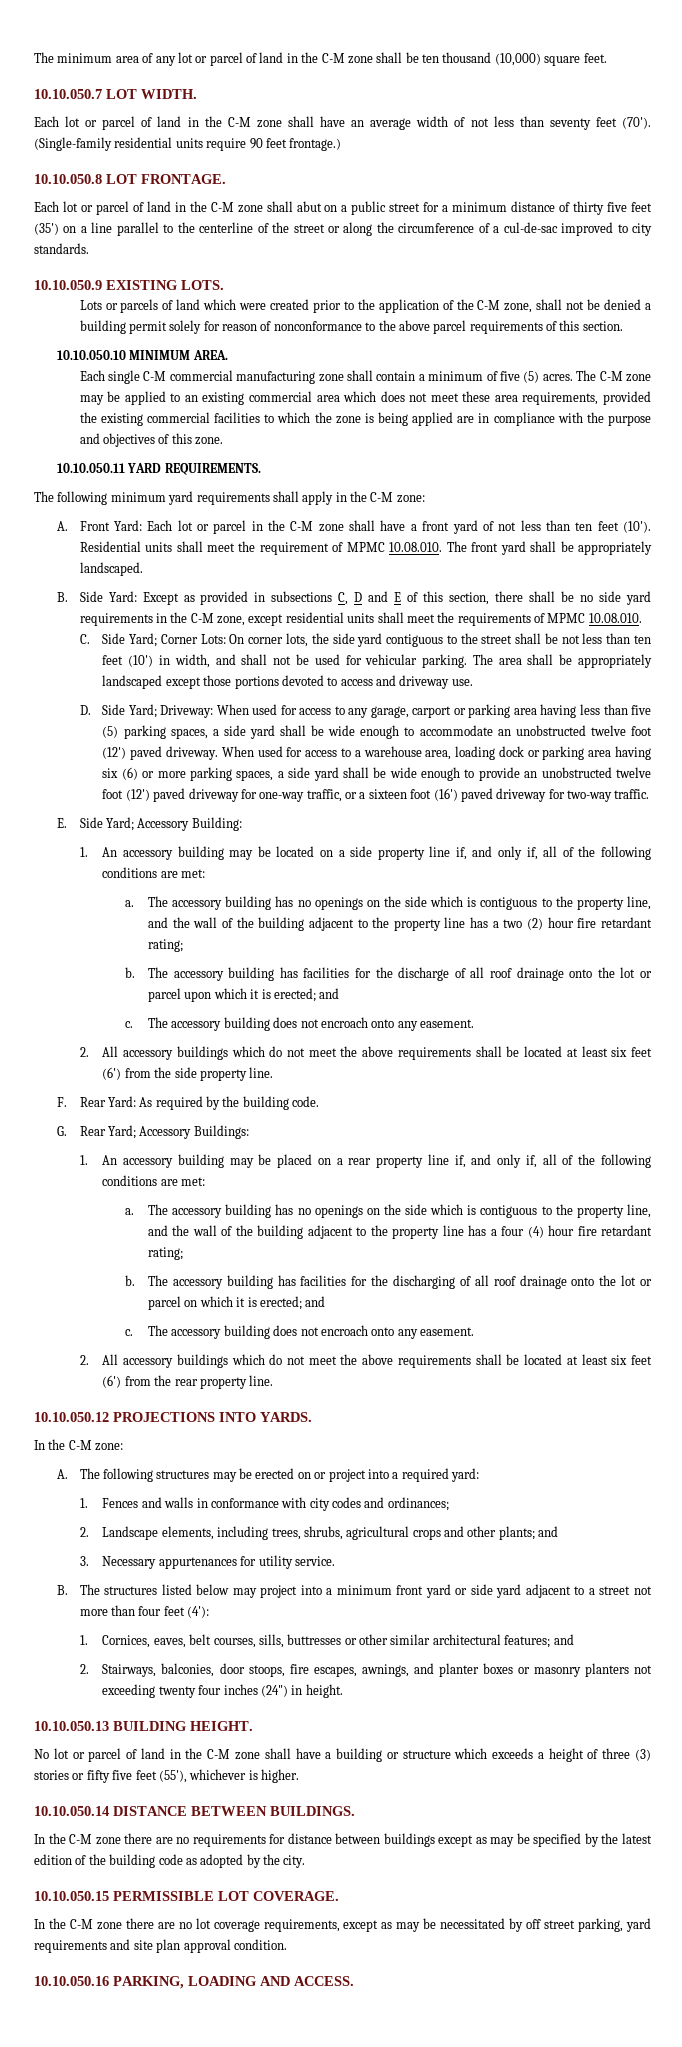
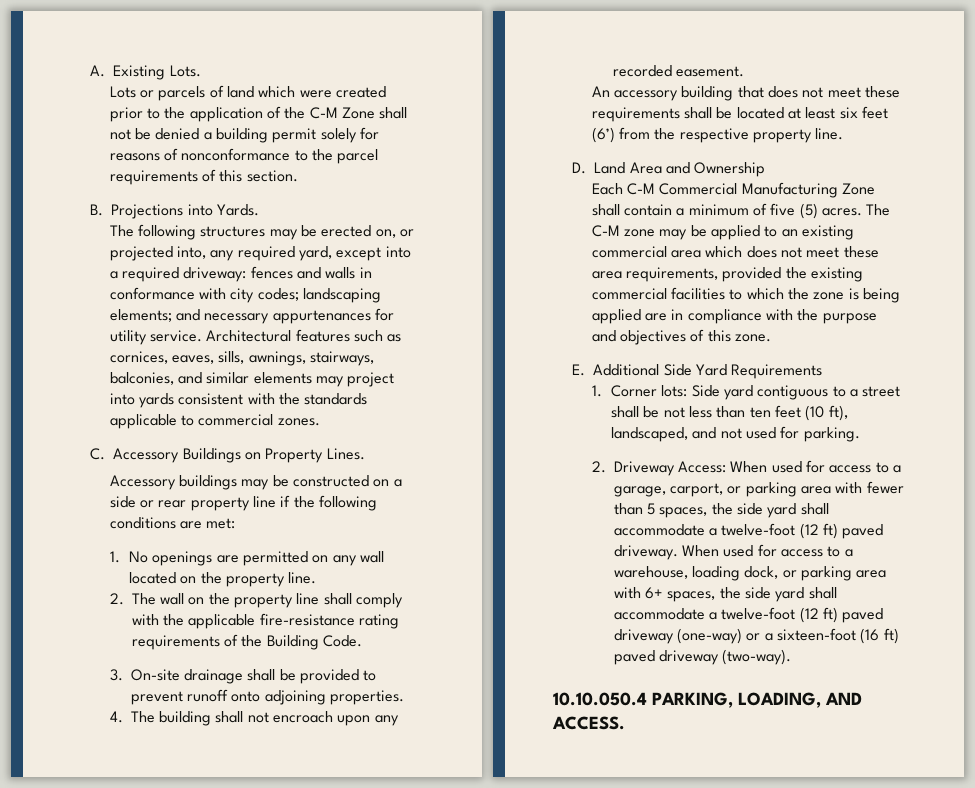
[34,52,607,66] [34,89,197,99] [34,116,651,130] [34,137,342,151] [34,174,226,184] [34,201,652,215] [34,222,652,236] [34,243,89,254] [34,280,224,290] The minimum area of any lot or parcel of land in the C-M zone shall be ten thousand (10,000) square feet. // 10.10.050.7 LOT WIDTH. // Each lot or parcel of land in the C-M zone shall have an average width of not less than seventy feet (70'). (Single-family residential units require 90 feet frontage.) // 10.10.050.8 LOT FRONTAGE. // Each lot or parcel of land in the C-M zone shall abut on a public street for a minimum distance of thirty five feet (35') on a line parallel to the centerline of the street or along the circumference of a cul-de-sac improved to city standards. // 10.10.050.9 EXISTING LOTS. -> [90,65,201,80] A. Existing Lots.
[504,303,533,313] zone, -> [341,107,375,119] Zone
[222,324,258,331] reason -> [109,153,160,161] reasons
[398,320,430,331] above -> (333, 155) none
[56,350,228,360] [79,370,344,384] 10.10.050.10 MINIMUM AREA. // Each single C-M commercial manufacturing zone -> [90,204,259,219] [109,224,414,240] [109,246,411,261] [109,266,372,282] [109,287,381,303] [109,308,394,324] [109,329,402,345] [109,351,374,366] [109,372,395,387] [109,393,368,408] [109,414,320,429] [90,448,365,463] [109,475,402,490] [109,495,377,511] [109,517,236,529] [109,551,384,566] [129,572,317,587] [109,593,403,608] [131,613,399,629] [131,634,362,650] [109,669,377,684] [130,689,404,705] [109,711,399,726] [612,65,745,77] [591,86,900,101] [591,106,888,122] [591,127,844,143] [572,162,766,177] [591,182,875,198] B. Projections into Yards. // The following structures may be erected on, or projected into, any required yard, except into a required driveway: fences and walls in conformance with city codes; landscaping elements; and necessary appurtenances for utility service. Architectural features such as cornices, eaves, sills, awnings, stairways, balconies, and similar elements may project into yards consistent with the standards applicable to commercial zones. // C. Accessory Buildings on Property Lines. // Accessory buildings may be constructed on a side or rear property line if the following conditions are met: // 1. No openings are permitted on any wall located on the property line. // 2. The wall on the property line shall comply with the applicable fire-resistance rating requirements of the Building Code. // 3. On-site drainage shall be provided to prevent runoff onto adjoining properties. // 4. The building shall not encroach upon any recorded easement. // An accessory building that does not meet these requirements shall be located at least six feet (6’) from the respective property line. // D. Land Area and Ownership // Each C-M Commercial Manufacturing Zone
[56,463,261,475] [34,491,425,505] [56,520,652,534] [79,541,652,555] [79,562,143,576] [56,591,652,605] [79,612,642,626] [79,633,355,647] 10.10.050.11 YARD REQUIREMENTS. // The following minimum yard requirements shall apply in the C-M zone: // A. Front Yard: Each lot or parcel in the C-M zone shall have a front yard of not less than ten feet (10'). Residential units shall meet the requirement of MPMC 10.08.010. The front yard shall be appropriately landscaped. // B. Side Yard: Except as provided in subsections C, D and E of this section, there shall be no side yard requirements in the C-M zone, except residential units shall meet the requirements of MPMC 10.08.010. // C. Side Yard; Corner Lots: On corner lots, the side -> [572,364,823,379] [591,385,720,397] E. Additional Side Yard Requirements // 1. Corner lots: Side
[460,633,478,644] the -> [849,389,858,397] a
[128,654,418,668] (10') in width, and shall not be used for vehicular -> [805,405,848,421] [611,426,800,442] (10 ft), landscaped, and not used for
[472,654,652,668] [102,675,473,689] [79,704,651,718] [102,725,652,739] [102,747,127,759] The area shall be appropriately landscaped except those portions devoted to access and driveway use. // D. Side Yard; Driveway: When used for access to any garage, carport or parking area having less than five (5) parking spaces, a side yard shall be wide enough to accommodate an unobstructed twelve foot (12') -> [591,460,901,476] [613,481,904,497] [613,503,829,518] [613,523,838,539] // 2. Driveway Access: When used for access to a garage, carport, or parking area with fewer than 5 spaces, the side yard shall accommodate a twelve-foot (12 ft)
[363,746,651,760] [102,767,651,781] [102,788,650,802] [56,817,242,831] [79,846,651,860] [102,867,206,878] [125,896,651,910] [148,917,653,931] [148,939,184,952] [125,967,652,981] [148,988,340,1002] [125,1017,475,1031] [79,1046,652,1060] [102,1067,274,1081] [56,1096,320,1110] [56,1125,249,1139] [79,1154,652,1168] [102,1175,206,1186] [125,1204,651,1218] [148,1225,652,1239] [148,1247,184,1260] [125,1275,652,1289] [148,1296,326,1310] [125,1325,475,1339] [79,1354,652,1368] [102,1375,274,1389] [34,1412,312,1422] [34,1439,124,1451] [56,1468,480,1482] [79,1497,449,1511] [79,1526,559,1540] [79,1555,335,1569] [56,1584,652,1598] [79,1605,210,1618] [79,1634,574,1648] [79,1663,652,1677] [102,1684,343,1698] [34,1721,253,1731] [34,1748,651,1762] [34,1769,299,1783] [34,1806,355,1816] [34,1833,652,1847] [34,1854,306,1868] [34,1891,339,1901] [34,1918,652,1932] [34,1939,287,1953] [34,1976,256,1989] warehouse area, loading dock or parking area having six (6) or more parking spaces, a side yard shall be wide enough to provide an unobstructed twelve foot (12') paved driveway for one-way traffic, or a sixteen foot (16') paved driveway for two-way traffic. // E. Side Yard; Accessory Building: // 1. An accessory building may be located on a side property line if, and only if, all of the following conditions are met: // a. The accessory building has no openings on the side which is contiguous to the property line, and the wall of the building adjacent to the property line has a two (2) hour fire retardant rating; // b. The accessory building has facilities for the discharge of all roof drainage onto the lot or parcel upon which it is erected; and // c. The accessory building does not encroach onto any easement. // 2. All accessory buildings which do not meet the above requirements shall be located at least six feet (6') from the side property line. // F. Rear Yard: As required by the building code. // G. Rear Yard; Accessory Buildings: // 1. An accessory building may be placed on a rear property line if, and only if, all of the following conditions are met: // a. The accessory building has no openings on the side which is contiguous to the property line, and the wall of the building adjacent to the property line has a four (4) hour fire retardant rating; // b. The accessory building has facilities for the discharging of all roof drainage onto the lot or parcel on which it is erected; and // c. The accessory building does not encroach onto any easement. // 2. All accessory buildings which do not meet the above requirements shall be located at least six feet (6') from the rear property line. // 10.10.050.12 PROJECTIONS INTO YARDS. // In the C-M zone: // A. The following structures may be erected on or project into a required yard: // 1. Fences and walls in conformance with city codes and ordinances; // 2. Landscape elements, including trees, shrubs, agricultural crops and other plants; and // 3. Necessary appurtenances for utility service. // B. The structures listed below may project into a minimum front yard or side yard adjacent to a street not more than four feet (4'): // 1. Cornices, eaves, belt courses, sills, buttresses or other similar architectural features; and // 2. Stairways, balconies, door stoops, fire escapes, awnings, and planter boxes or masonry planters not exceeding twenty four inches (24") in height. // 10.10.050.13 BUILDING HEIGHT. // No lot or parcel of land in the C-M zone shall have a building or structure which exceeds a height of three (3) stories or fifty five feet (55'), whichever is higher. // 10.10.050.14 DISTANCE BETWEEN BUILDINGS. // In the C-M zone there are no requirements for distance between buildings except as may be specified by the latest edition of the building code as adopted by the city. // 10.10.050.15 PERMISSIBLE LOT COVERAGE. // In the C-M zone there are no lot coverage requirements, except as may be necessitated by off street parking, yard requirements and site plan approval condition. // 10.10.050.16 PARKING, LOADING -> [613,566,887,581] [613,587,837,602] [613,607,884,623] [613,628,899,644] [613,649,792,665] [553,692,821,708] warehouse, loading dock, or parking area with 6+ spaces, the side yard shall accommodate a twelve-foot (12 ft) paved driveway (one-way) or a sixteen-foot (16 ft) paved driveway (two-way). // 10.10.050.4 PARKING, LOADING,

